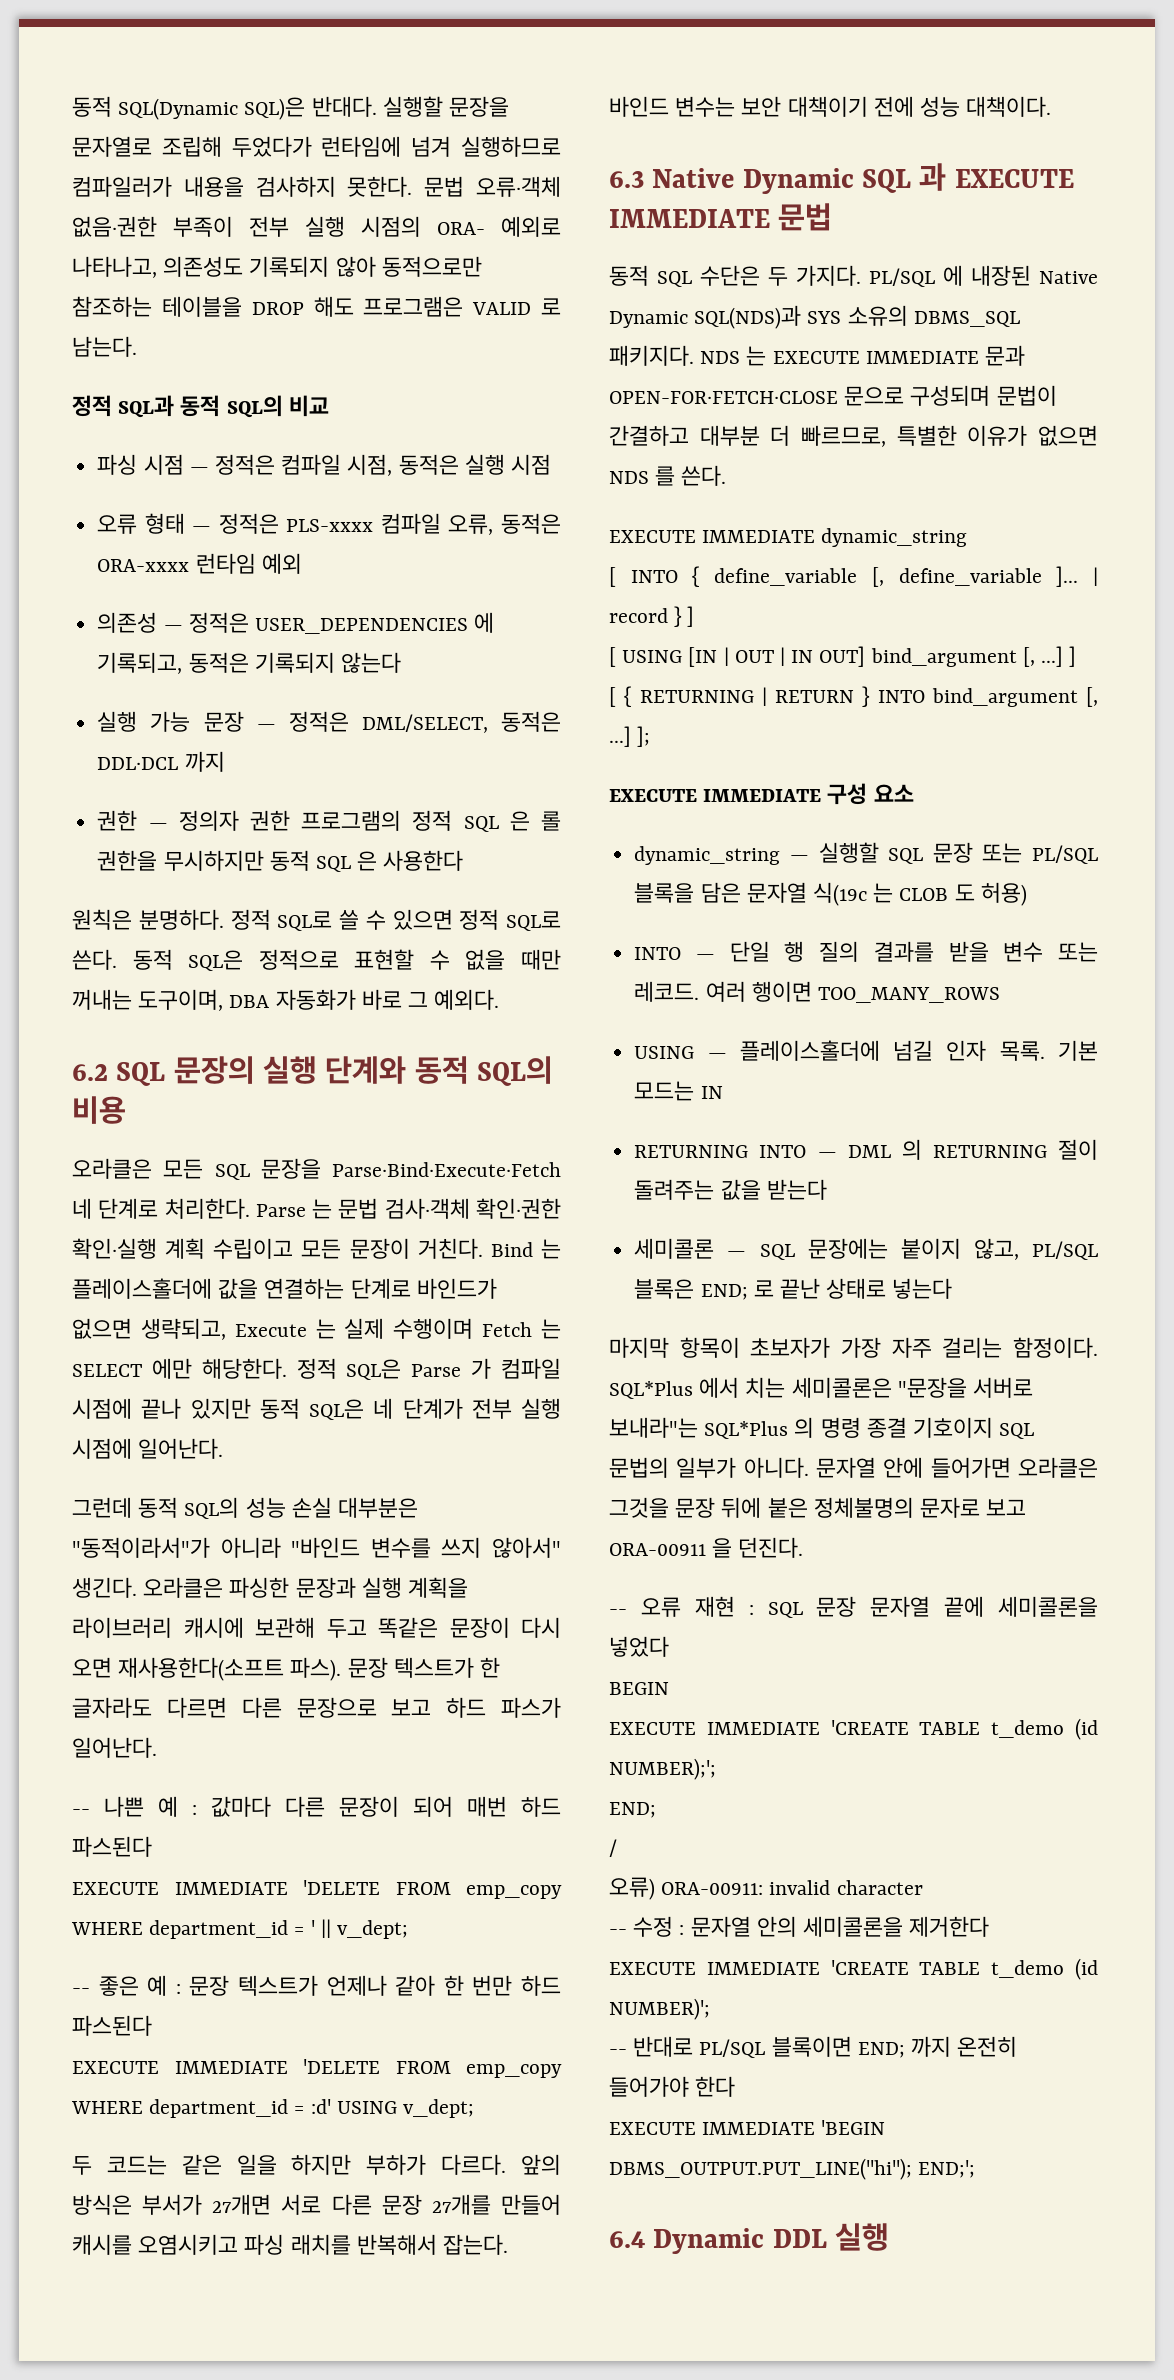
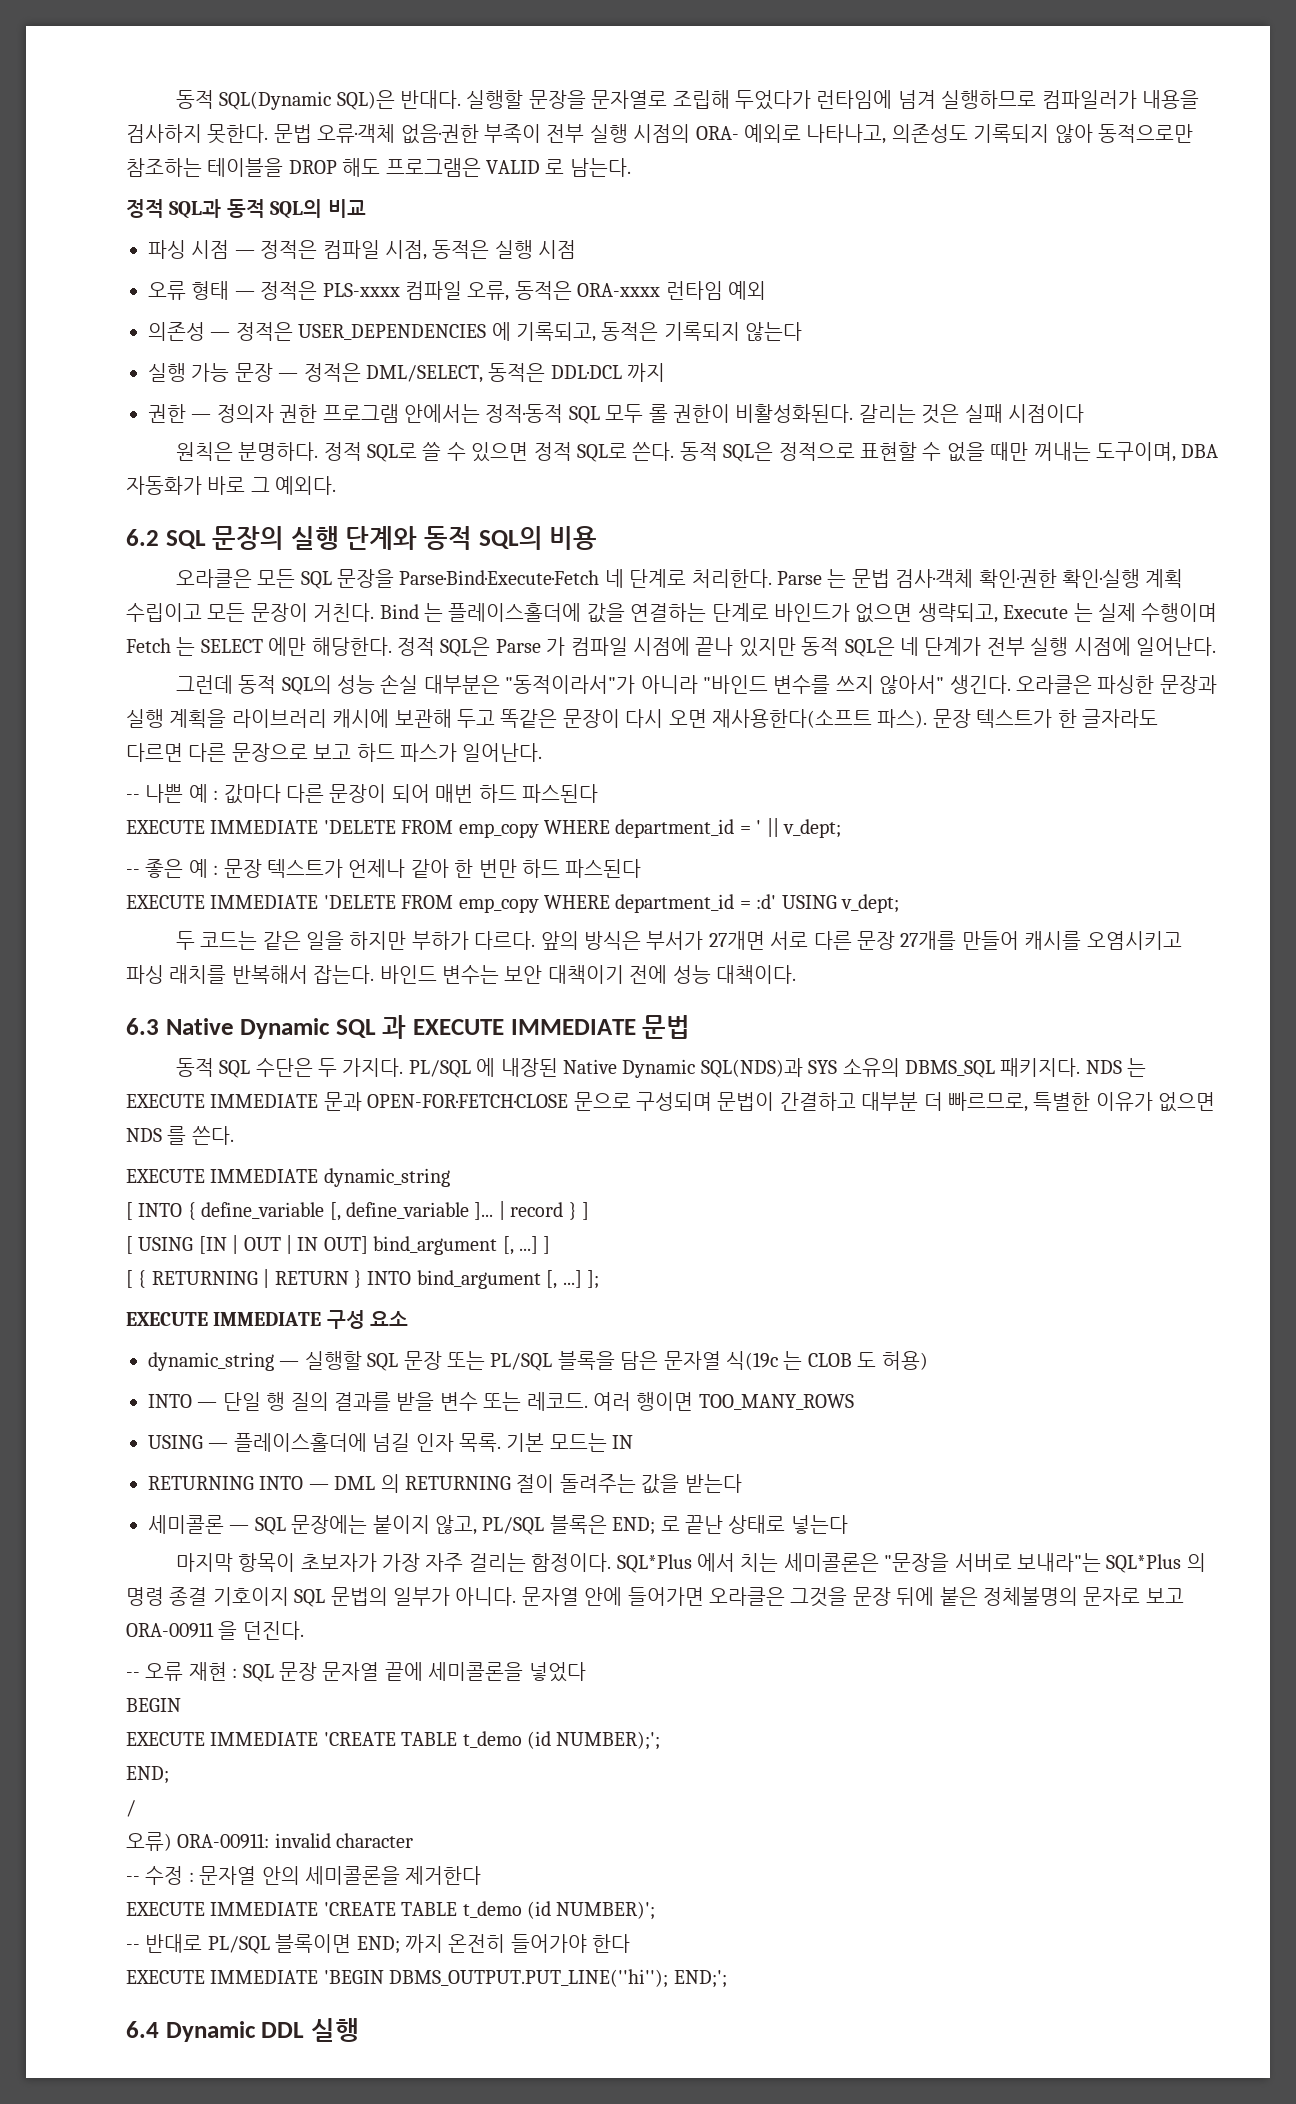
[301,810,561,832] [97,850,464,872] 프로그램의 정적 SQL 은 롤 권한을 무시하지만 동적 SQL 은 사용한다 -> [322,404,1084,424] 프로그램 안에서는 정적·동적 SQL 모두 롤 권한이 비활성화된다. 갈리는 것은 실패 시점이다

